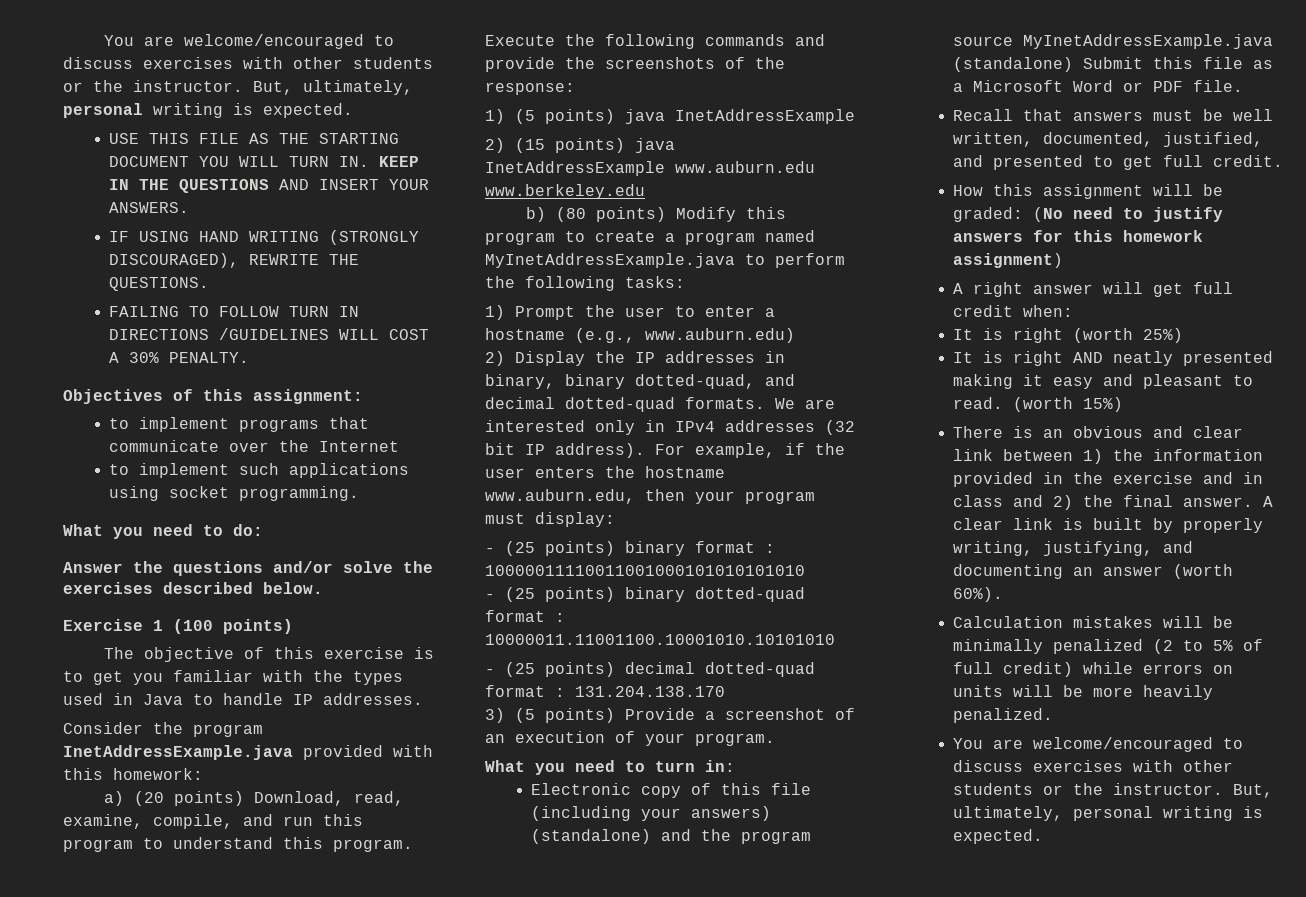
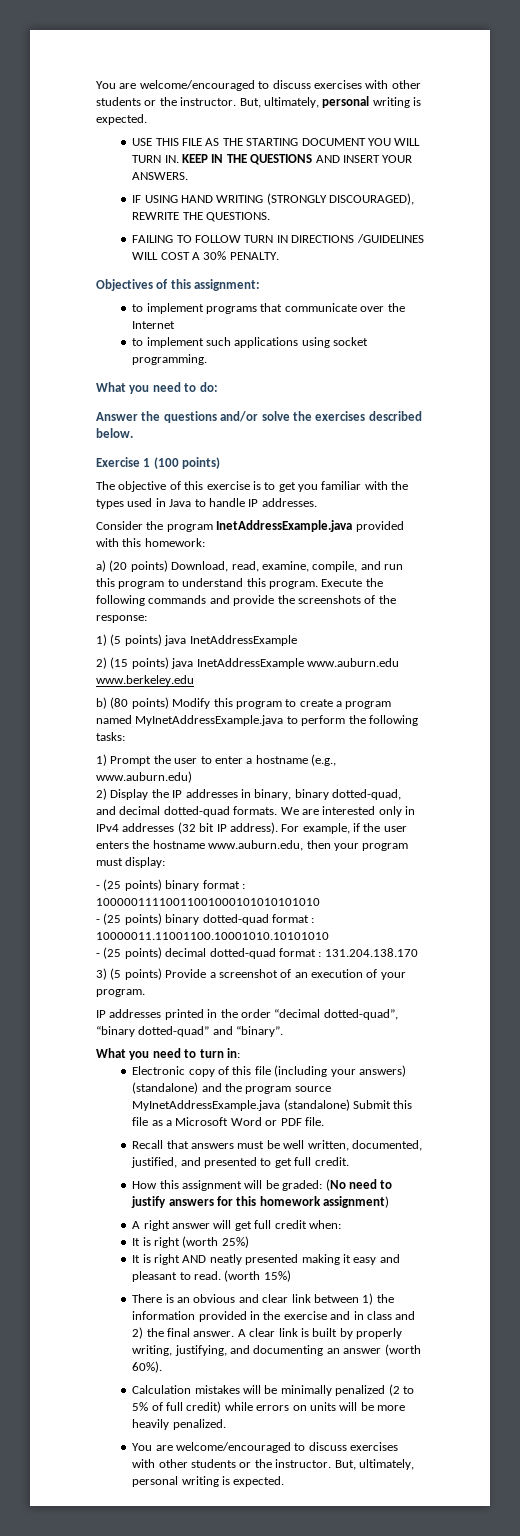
(775, 739) none -> [96,1009,398,1020] [96,1026,284,1037] // IP addresses printed in the order “decimal dotted-quad”, “binary dotted-quad” and “binary”.

